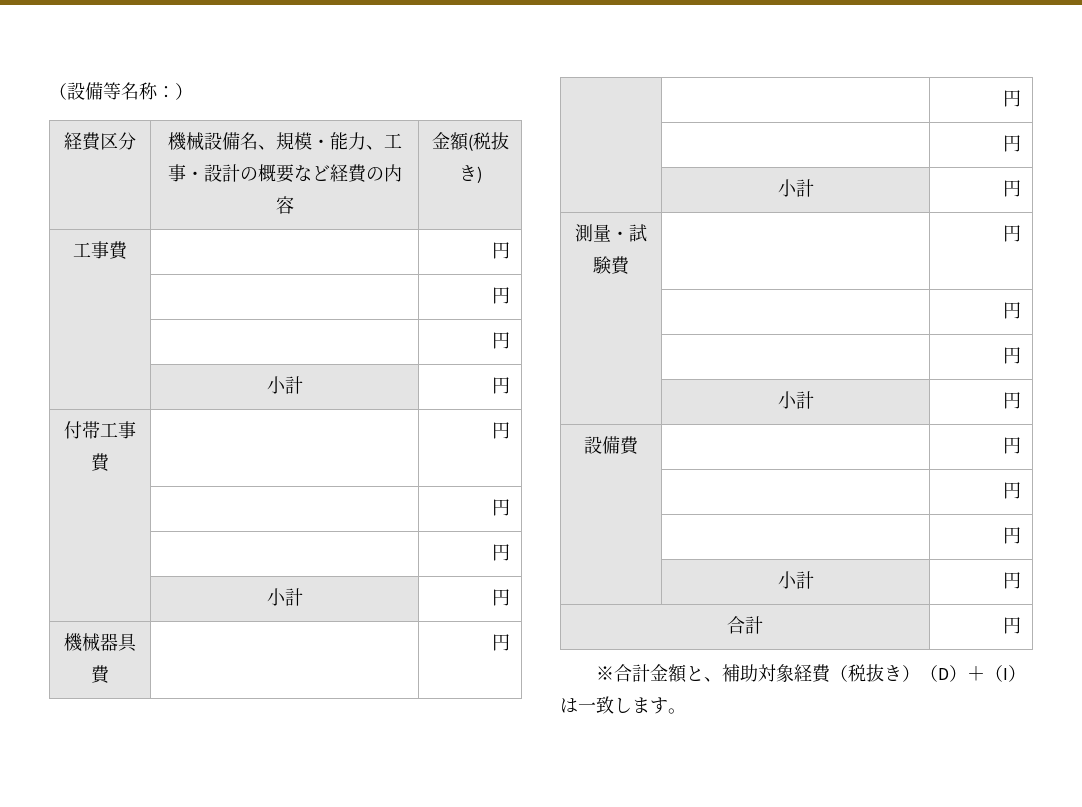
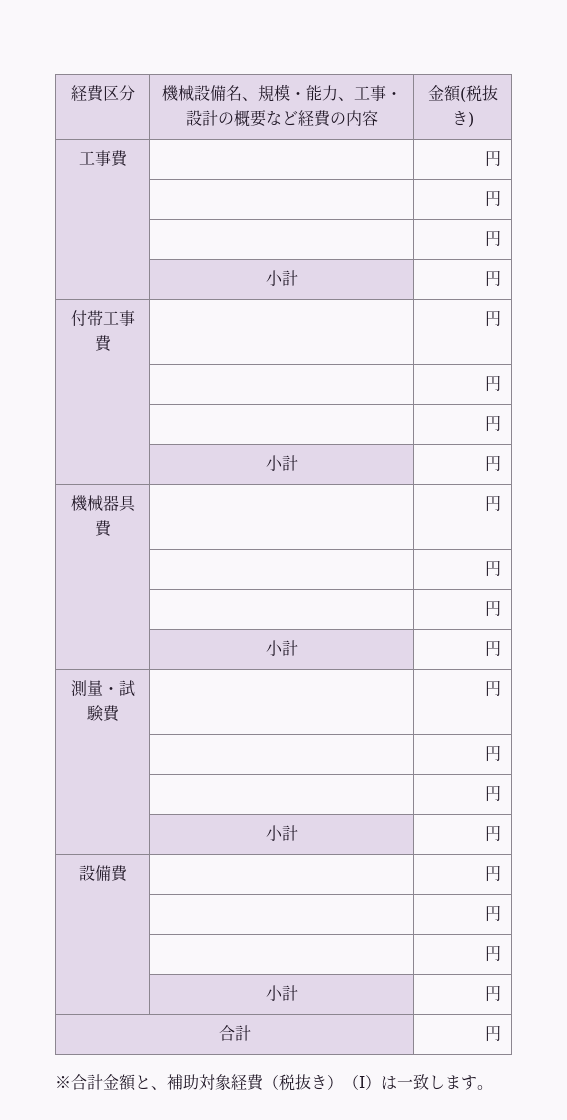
[49,82,193,100] （設備等名称：） // -> (70, 93) none
[937,665,1003,682] D）＋（ -> (359, 1082) none

